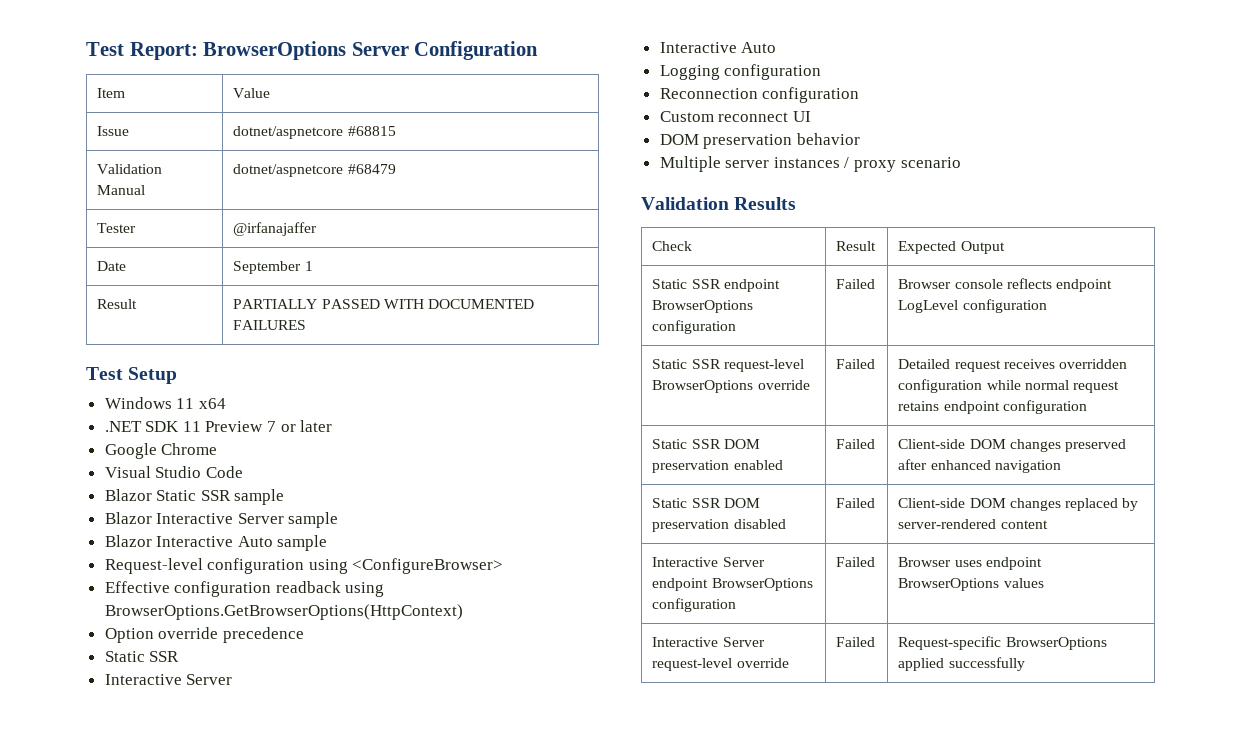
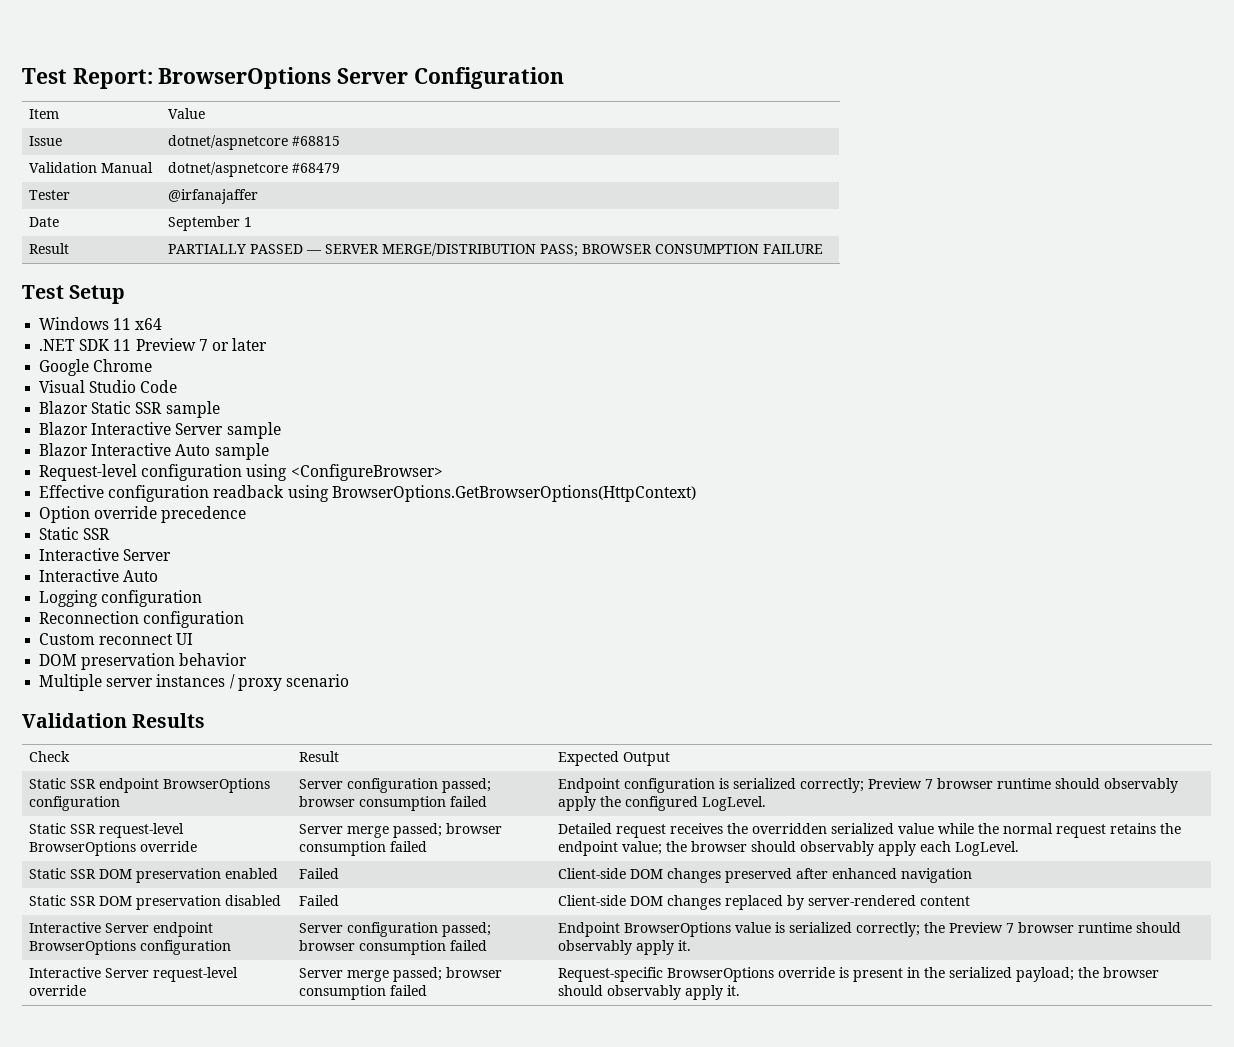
[383,299,534,309] [233,320,307,330] WITH DOCUMENTED FAILURES -> [306,243,824,257] — SERVER MERGE/DISTRIBUTION PASS; BROWSER CONSUMPTION FAILURE
[836,279,876,289] [898,278,1112,292] [898,299,1047,313] Failed | Browser console reflects endpoint LogLevel configuration -> [299,778,492,793] [299,796,488,811] [558,778,1179,793] [558,796,767,811] Server configuration passed; browser consumption failed | Endpoint configuration is serialized correctly; Preview 7 browser runtime should observably apply the configured LogLevel.
[836,359,876,369] [898,359,1127,372] [898,379,1119,393] [898,400,1087,414] Failed | Detailed request receives overridden configuration while normal request retains endpoint configuration -> [299,823,503,838] [299,841,428,856] [558,823,1182,838] [558,841,1020,856] Server merge passed; browser consumption failed | Detailed request receives the overridden serialized value while the normal request retains the endpoint value; the browser should observably apply each LogLevel.
[836,557,876,567] [898,557,1042,570] [898,578,1044,591] [652,637,765,647] [652,658,789,671] [836,637,876,647] [898,636,1107,650] [898,657,1025,671] Failed | Browser uses endpoint BrowserOptions values // Interactive Server request-level override | Failed | Request-specific BrowserOptions applied successfully -> [299,922,492,937] [299,940,488,955] [558,922,1182,937] [558,940,692,955] [29,967,239,982] [29,985,87,996] [299,967,503,982] [299,985,428,1000] [558,967,1160,982] [558,985,741,1000] Server configuration passed; browser consumption failed | Endpoint BrowserOptions value is serialized correctly; the Preview 7 browser runtime should observably apply it. // Interactive Server request-level override | Server merge passed; browser consumption failed | Request-specific BrowserOptions override is present in the serialized payload; the browser should observably apply it.

